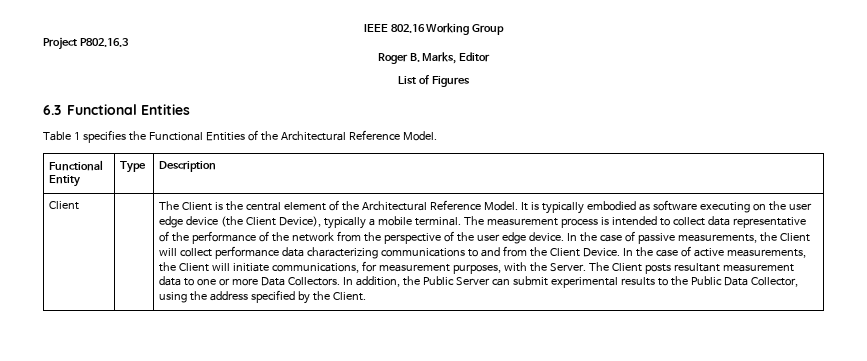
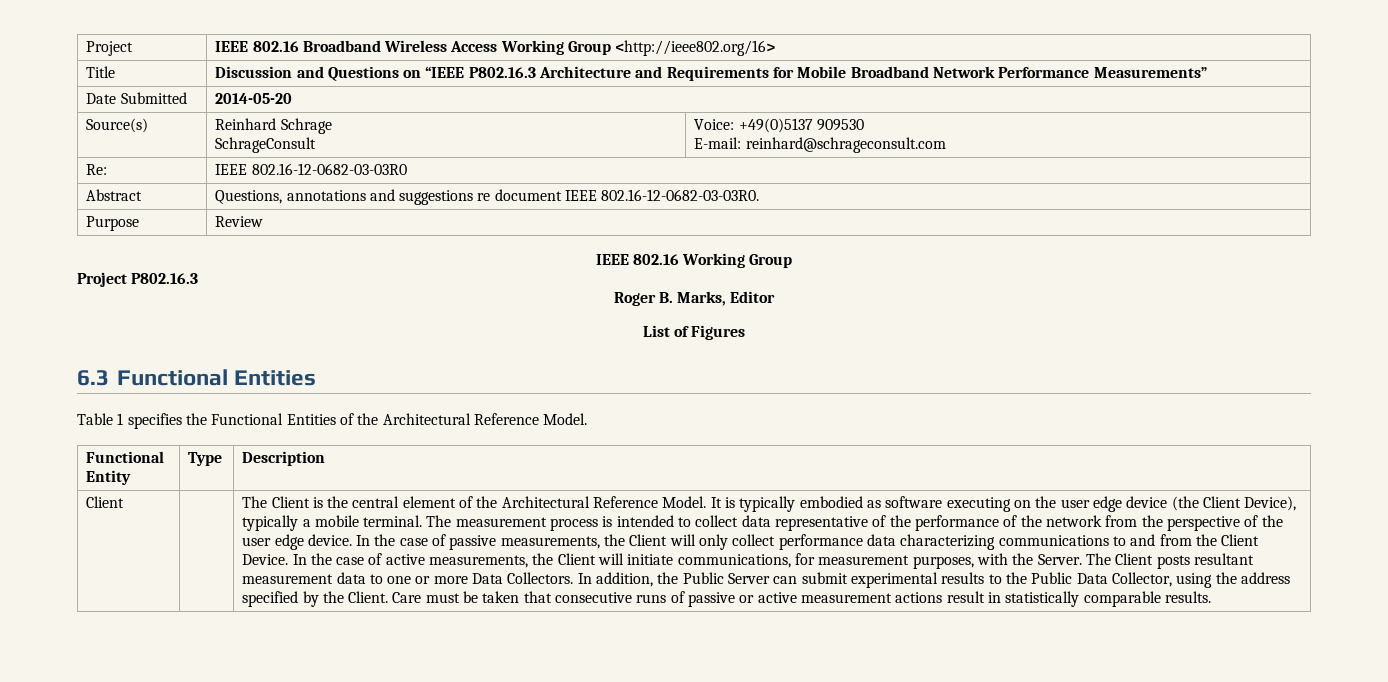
(363, 28) none -> [86,41,134,56] [215,40,776,56] [86,66,116,78] [215,66,1207,81] [86,92,187,104] [215,93,293,104] [86,118,149,133] [215,118,332,134] [215,137,317,153] [694,118,864,133] [694,137,946,153] [86,164,108,175] [215,163,407,175] [86,189,143,201] [215,189,760,205] [86,216,140,231] [215,216,264,227] Project | IEEE 802.16 Broadband Wireless Access Working Group <http://ieee802.org/16> // Title | Discussion and Questions on “IEEE P802.16.3 Architecture and Requirements for Mobile Broadband Network Performance Measurements” // Date Submitted | 2014-05-20 // Source(s) | Reinhard Schrage // SchrageConsult | Voice: +49(0)5137 909530 // E-mail: reinhard@schrageconsult.com // Re: | IEEE 802.16-12-0682-03-03R0 // Abstract | Questions, annotations and suggestions re document IEEE 802.16-12-0682-03-03R0. // Purpose | Review //
(178, 252) none -> [699,534,729,550] only
(367, 296) none -> [392,591,1211,607] Care must be taken that consecutive runs of passive or active measurement actions result in statistically comparable results.

